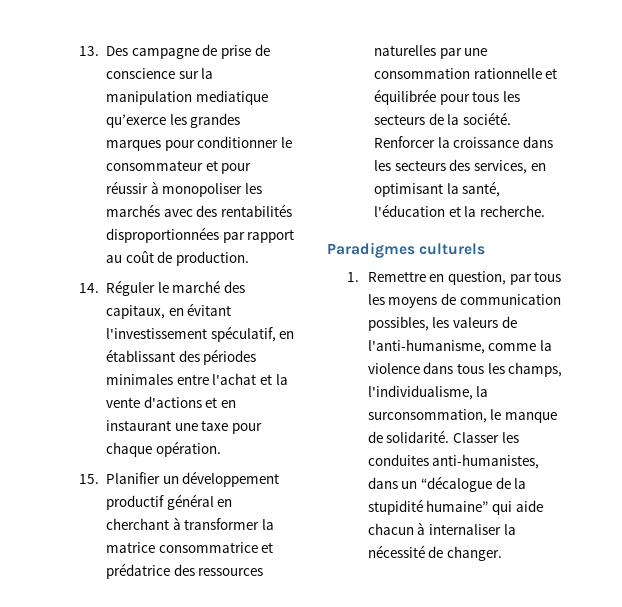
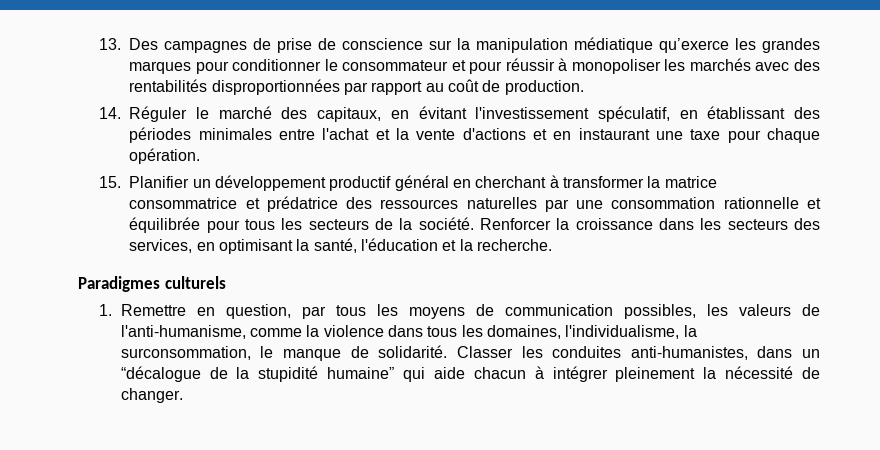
[131,48,199,59] campagne -> [164,41,248,53] campagnes
[195,90,268,105] mediatique -> [574,37,654,53] médiatique
[508,362,563,377] champs, -> [486,325,561,339] domaines,
[429,524,502,535] internaliser -> [552,366,696,382] intégrer pleinement

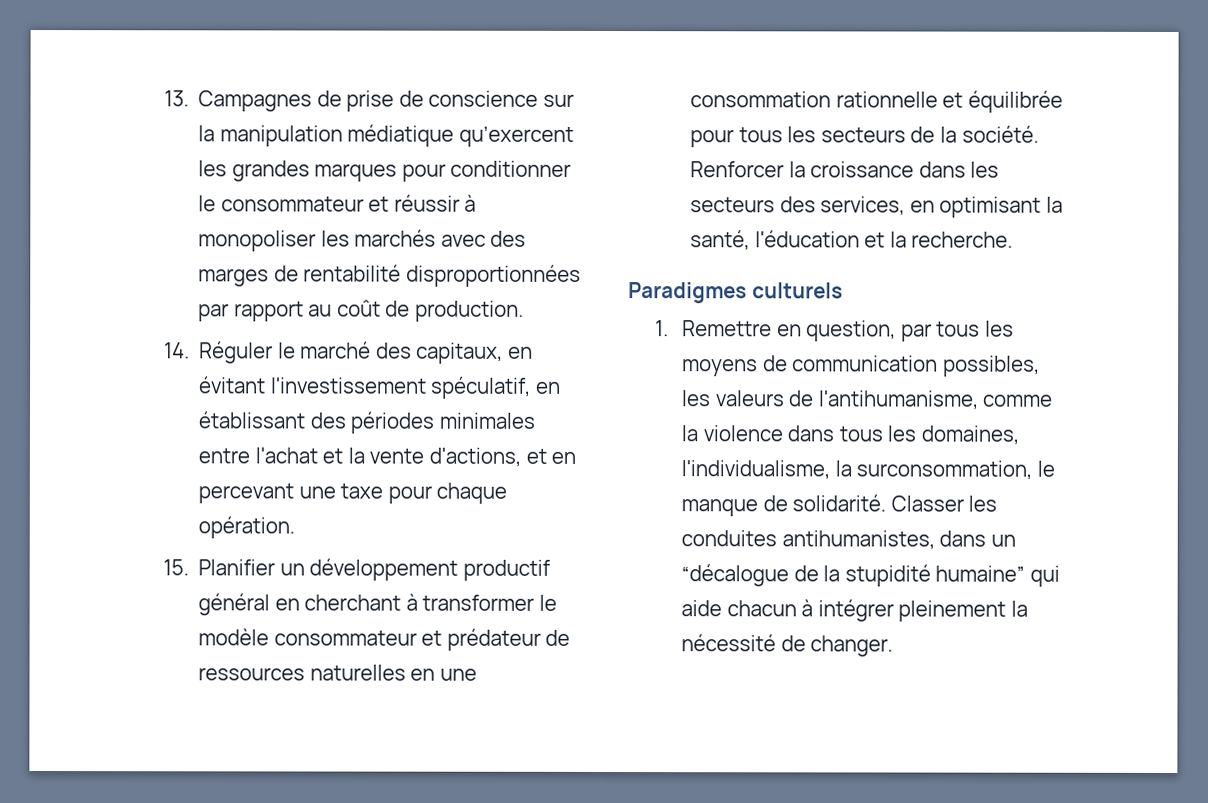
[129,38,248,53] Des campagnes -> [198,90,313,112] Campagnes
[659,38,730,53] qu’exerce -> [458,125,574,147] qu’exercent
[469,61,503,74] pour -> (390, 204) none
[129,79,208,92] rentabilités -> [198,264,402,287] marges de rentabilité
[462,128,526,140] d'actions -> [428,447,521,467] d'actions,
[578,128,650,140] instaurant -> [198,483,295,504] percevant
[647,176,717,188] [129,196,373,212] la matrice consommatrice et prédatrice des -> [538,594,557,611] [198,628,571,651] le modèle consommateur et prédateur de
[544,199,569,212] par -> [410,668,436,681] en
[120,325,246,339] l'anti-humanisme, -> [817,390,979,410] l'antihumanisme,
[630,346,748,360] anti-humanistes, -> [781,530,935,550] antihumanistes,

